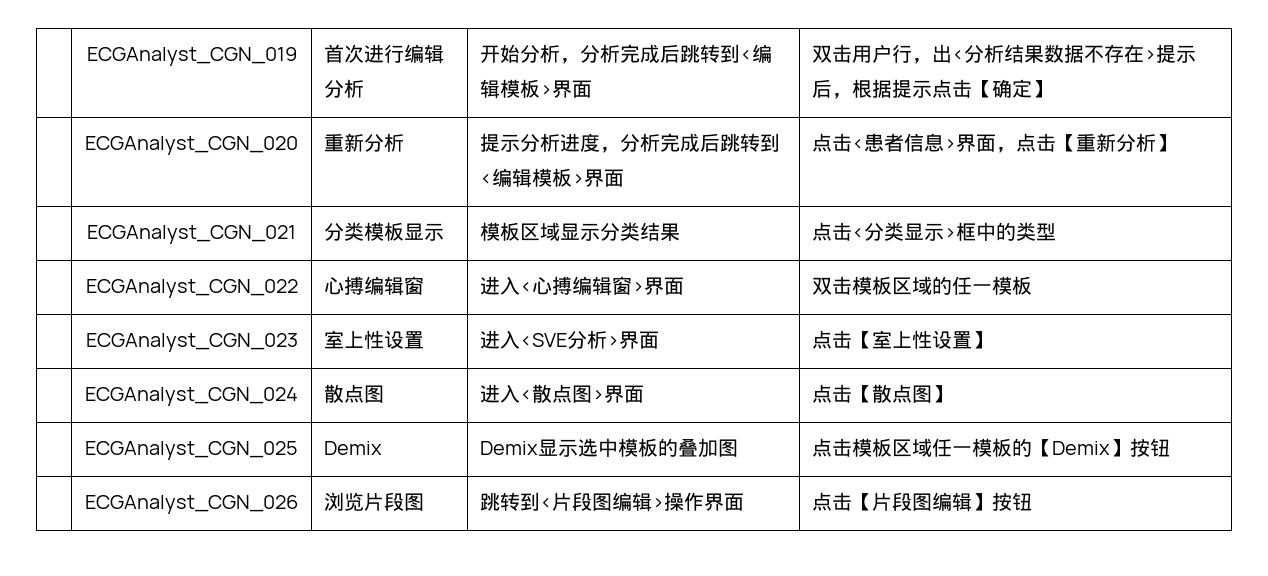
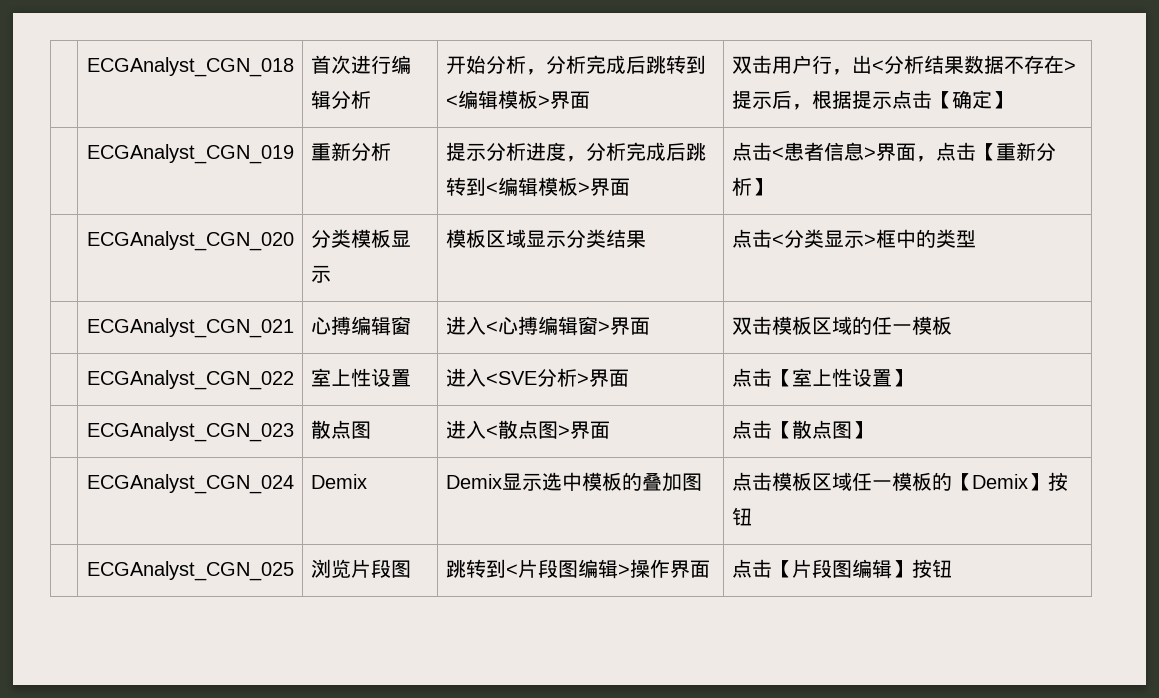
[86,47,297,66] | ECGAnalyst_CGN_019 -> [86,57,294,77] | ECGAnalyst_CGN_018
[85,136,298,155] ECGAnalyst_CGN_020 -> [86,144,294,164] ECGAnalyst_CGN_019
[87,225,296,244] ECGAnalyst_CGN_021 -> [86,231,294,251] ECGAnalyst_CGN_020
[85,279,298,298] ECGAnalyst_CGN_022 -> [86,318,294,338] ECGAnalyst_CGN_021
[85,333,298,352] ECGAnalyst_CGN_023 -> [86,370,294,390] ECGAnalyst_CGN_022
[85,387,298,406] ECGAnalyst_CGN_024 -> [86,422,294,442] ECGAnalyst_CGN_023
[85,441,298,460] ECGAnalyst_CGN_025 -> [86,474,294,494] ECGAnalyst_CGN_024
[85,495,298,514] ECGAnalyst_CGN_026 -> [86,561,294,581] ECGAnalyst_CGN_025

